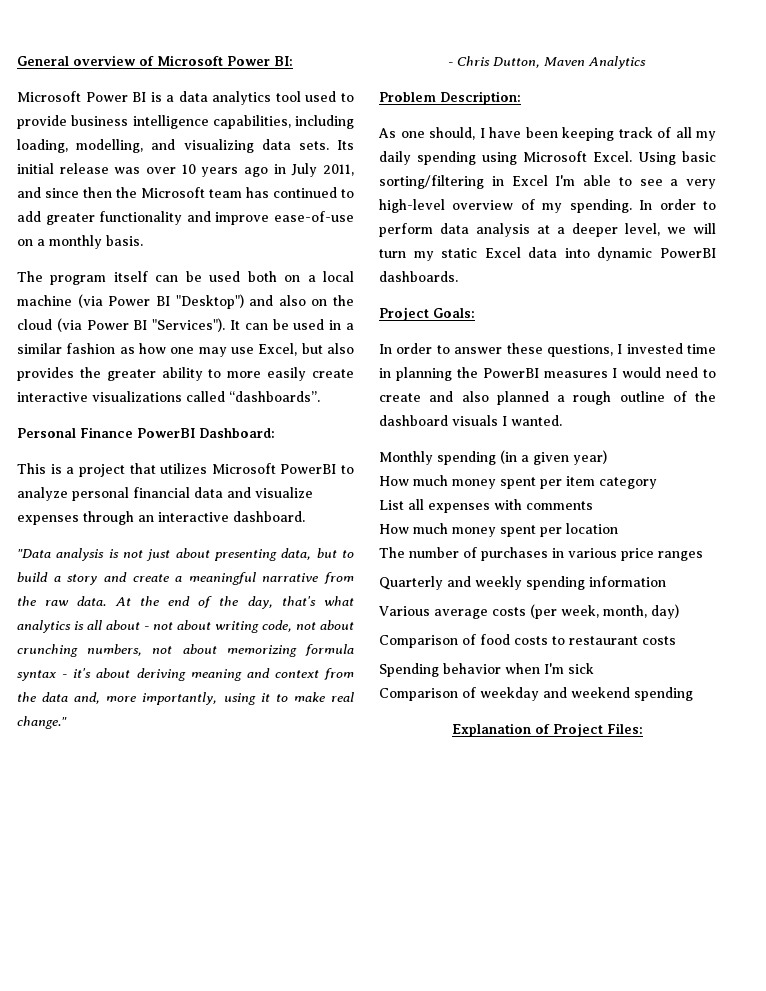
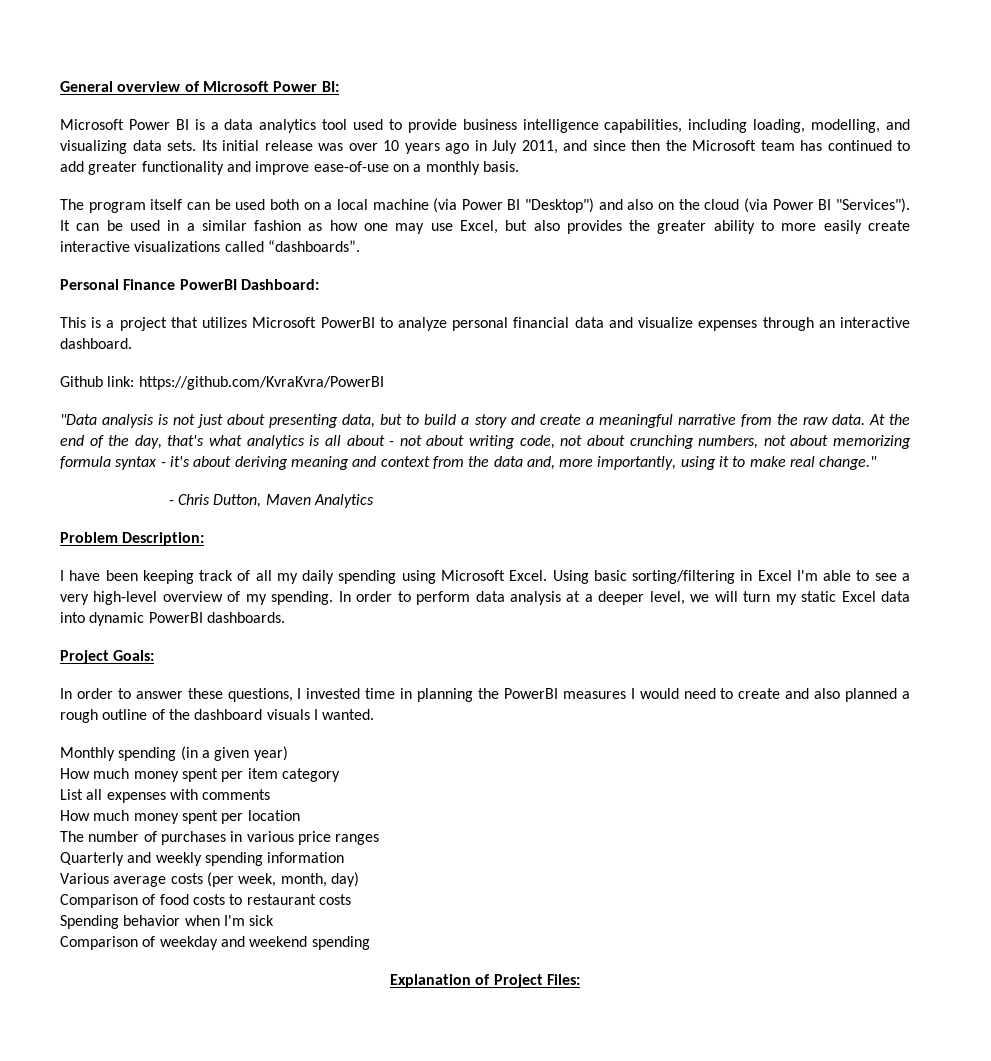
(305, 516) none -> [60,376,384,390] // Github link: https://github.com/KvraKvra/PowerBI
[378,127,475,140] As one should, -> (205, 539) none

